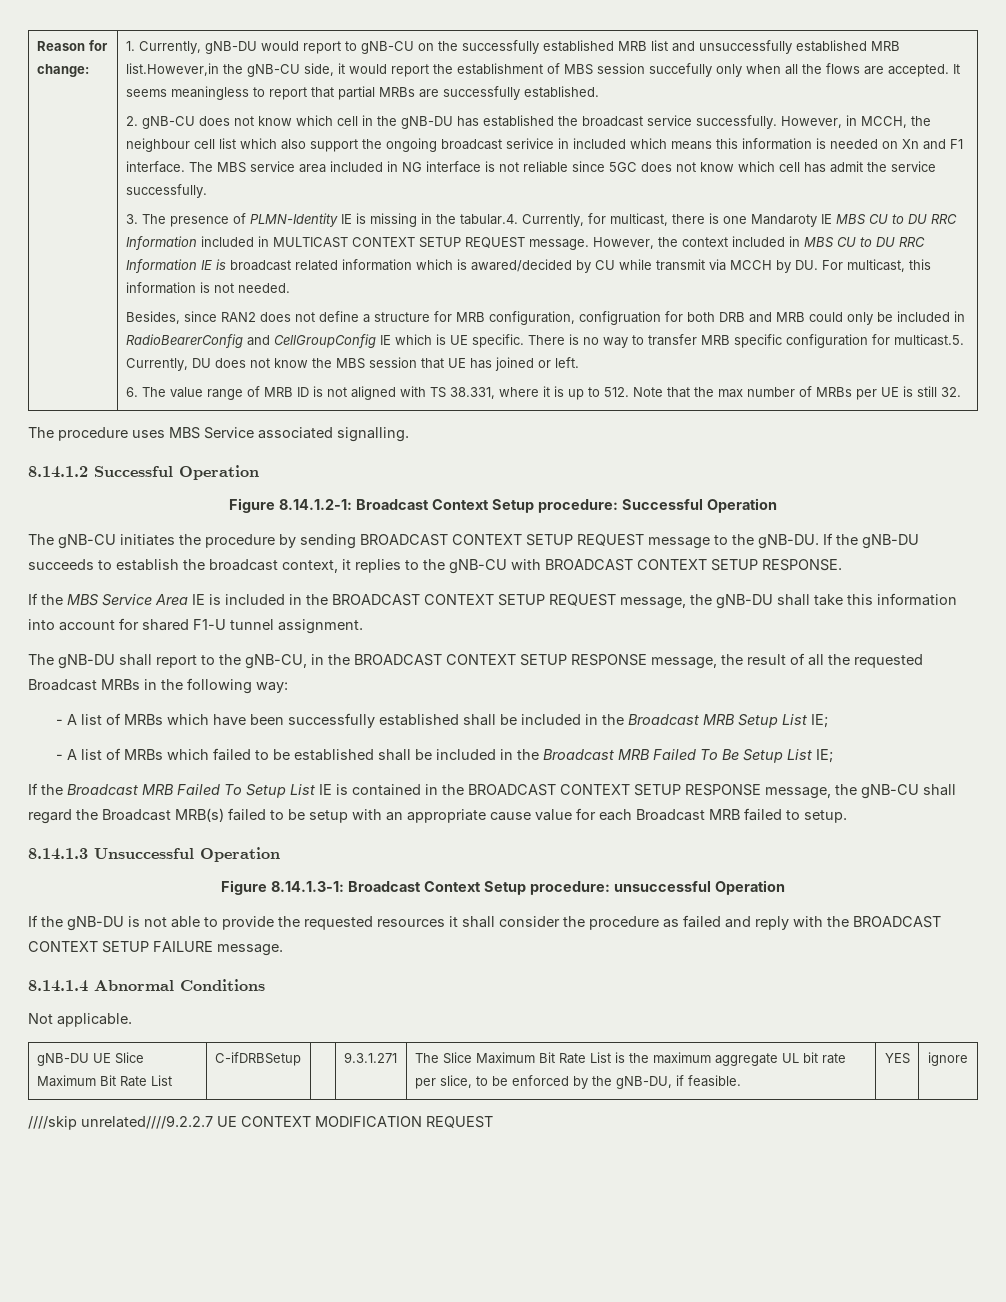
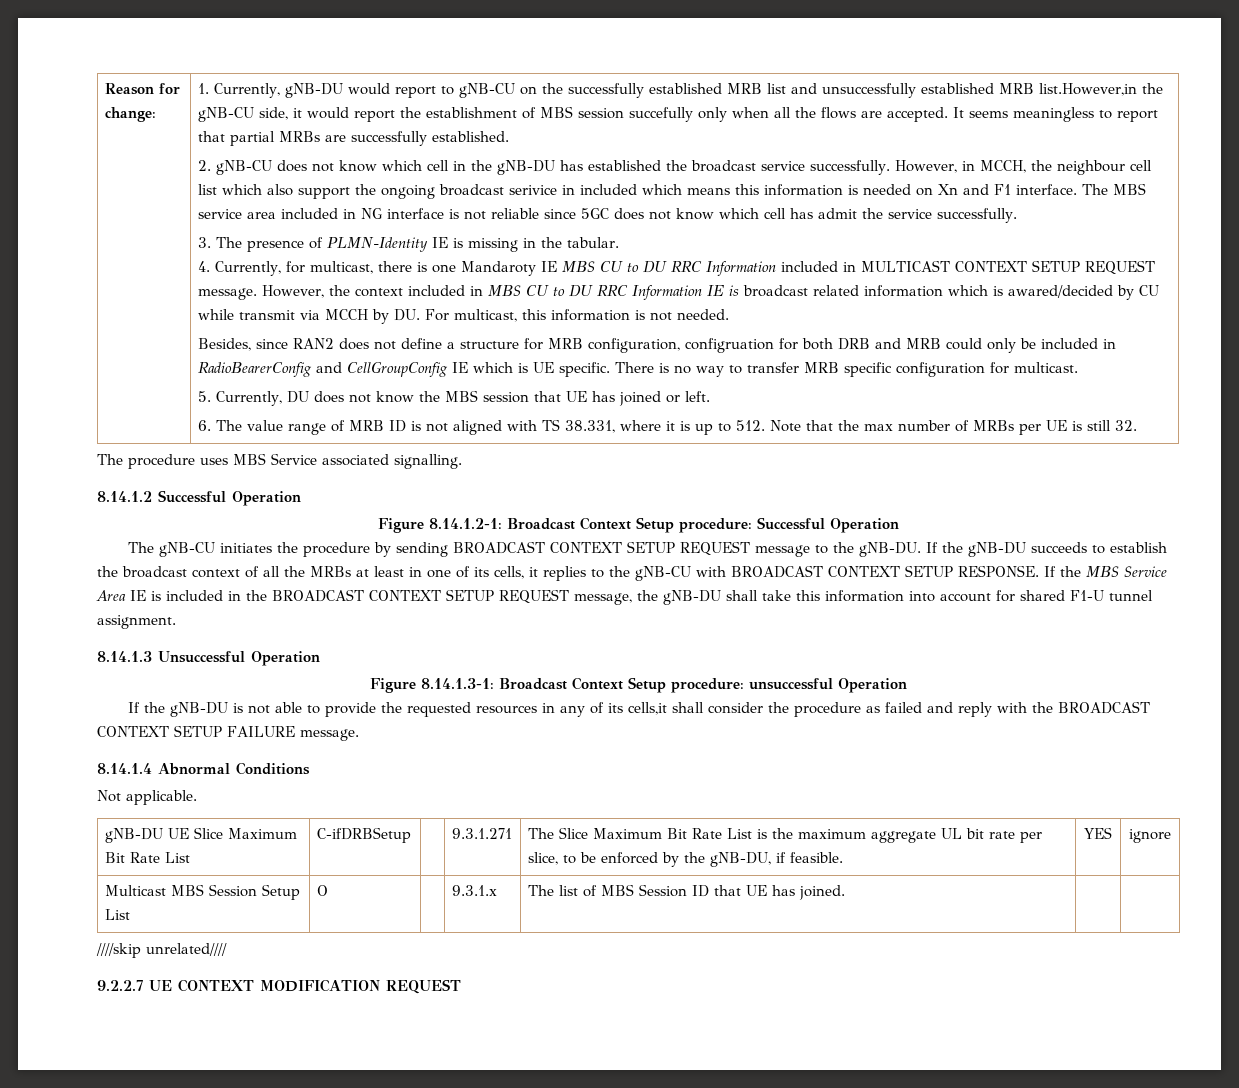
[459,214,518,225] tabular.4. -> [566,237,619,248] [197,261,210,272] tabular. // 4.
[893,334,964,346] multicast.5. -> [1013,362,1078,373] [197,391,211,402] multicast. // 5.
[282,560,338,573] context, -> [192,566,524,579] context of all the MRBs at least in one of its cells,
(842, 565) // -> (1039, 571) none
[28,653,923,669] [28,678,288,694] [55,713,828,728] [55,748,833,763] [28,783,956,799] [28,808,847,824] // The gNB-DU shall report to the gNB-CU, in the BROADCAST CONTEXT SETUP RESPONSE message, the result of all the requested Broadcast MRBs in the following way: // - A list of MRBs which have been successfully established shall be included in the Broadcast MRB Setup List IE; // - A list of MRBs which failed to be established shall be included in the Broadcast MRB Failed To Be Setup List IE; // If the Broadcast MRB Failed To Setup List IE is contained in the BROADCAST CONTEXT SETUP RESPONSE message, the gNB-CU shall regard the Broadcast MRB(s) failed to be setup with an appropriate cause value for each Broadcast MRB failed to setup. -> (176, 622) none
[449,916,458,927] it -> [542,702,668,717] in any of its cells,it
(968, 1059) none -> [104,884,300,900] [104,909,130,920] [316,885,328,896] [451,885,497,896] [527,884,845,900] // Multicast MBS Session Setup List | O | | 9.3.1.x | The list of MBS Session ID that UE has joined. | |
[81,1115,213,1129] unrelated////9.2.2.7 -> [146,943,227,956] [97,980,143,991] unrelated//// // 9.2.2.7

